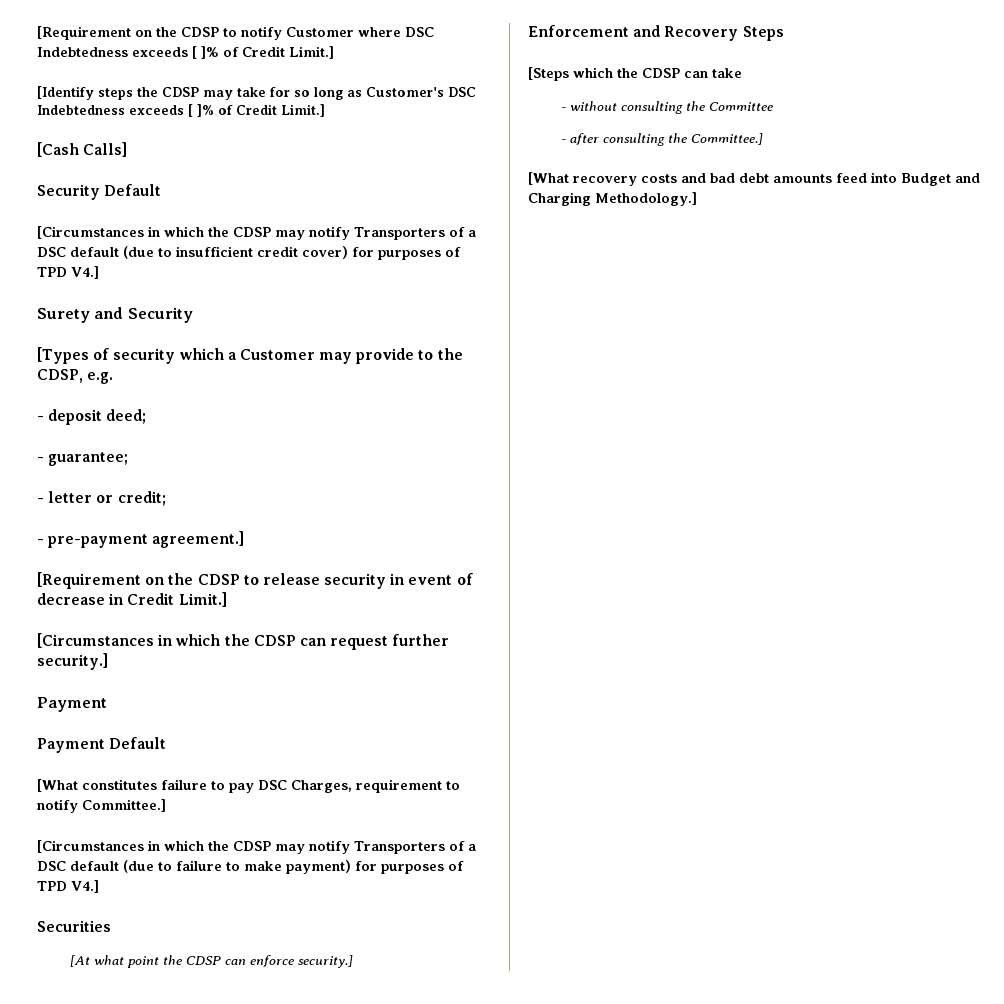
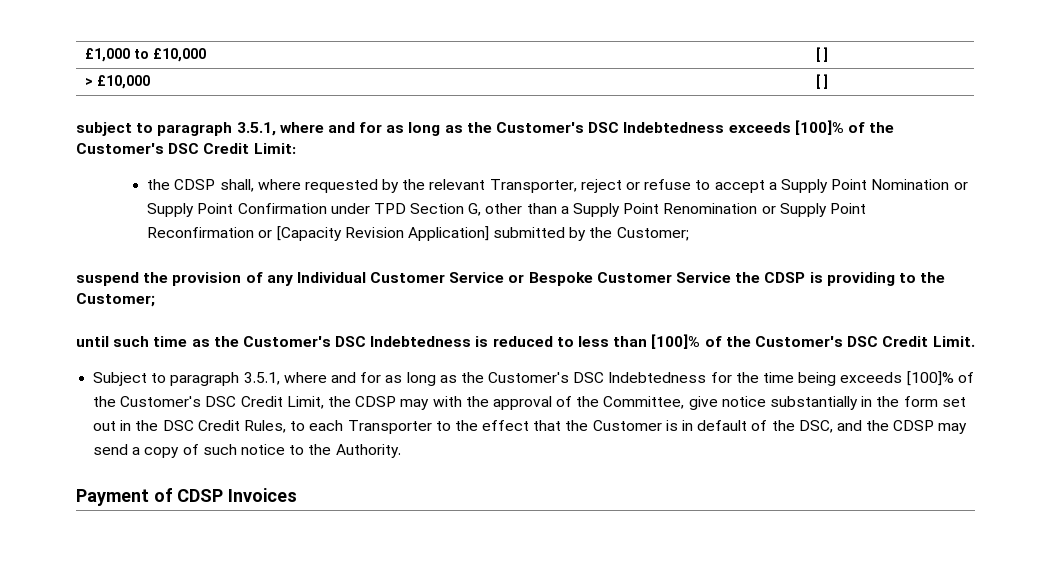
[37,26,434,40] [37,46,334,59] [37,86,362,100] [Requirement on the CDSP to notify Customer where DSC Indebtedness exceeds [ ]% of Credit Limit.] // [Identify steps the CDSP may take for so long as -> [85,48,207,62] [816,47,829,62] [85,75,151,89] [816,74,829,89] [76,122,492,136] £1,000 to £10,000 | [ ] // > £10,000 | [ ] // subject to paragraph 3.5.1, where and for as long as the
[188,104,325,117] [37,142,128,157] [37,184,162,200] [37,226,476,240] [37,246,461,260] [37,266,99,279] [37,307,193,323] [37,347,463,364] [37,369,114,384] [37,409,147,425] [37,452,129,466] [37,491,166,506] [37,531,245,548] [37,572,473,589] [37,592,227,607] [37,633,450,650] [37,653,108,670] [37,697,107,712] [37,737,167,753] [37,779,460,793] [37,799,166,813] [37,840,476,854] [37,860,464,874] [37,880,99,893] [37,920,111,932] [70,955,354,968] [528,25,784,41] [528,67,742,81] [561,101,774,114] [561,133,764,146] [528,172,980,186] [528,192,697,206] [ ]% of Credit Limit.] // [Cash Calls] // Security Default // [Circumstances in which the CDSP may notify Transporters of a DSC default (due to insufficient credit cover) for purposes of TPD V4.] // Surety and Security // [Types of security which a Customer may provide to the CDSP, e.g. // - deposit deed; // - guarantee; // - letter or credit; // - pre-payment agreement.] // [Requirement on the CDSP to release security in event of decrease in Credit Limit.] // [Circumstances in which the CDSP can request further security.] // Payment // Payment Default // [What constitutes failure to pay DSC Charges, requirement to notify Committee.] // [Circumstances in which the CDSP may notify Transporters of a DSC default (due to failure to make payment) for purposes of TPD V4.] // Securities // [At what point the CDSP can enforce security.] // Enforcement and Recovery Steps // [Steps which the CDSP can take // - without consulting the Committee // - after consulting the Committee.] // [What recovery costs and bad debt amounts feed into Budget and Charging Methodology.] -> [794,120,895,135] [76,143,296,154] [147,179,968,193] [147,203,866,217] [147,226,689,241] [76,272,946,286] [76,293,155,307] [76,334,975,349] [93,371,974,386] [93,396,966,410] [93,420,968,434] [93,444,401,458] [76,488,297,506] [100]% of the Customer's DSC Credit Limit: // the CDSP shall, where requested by the relevant Transporter, reject or refuse to accept a Supply Point Nomination or Supply Point Confirmation under TPD Section G, other than a Supply Point Renomination or Supply Point Reconfirmation or [Capacity Revision Application] submitted by the Customer; // suspend the provision of any Individual Customer Service or Bespoke Customer Service the CDSP is providing to the Customer; // until such time as the Customer's DSC Indebtedness is reduced to less than [100]% of the Customer's DSC Credit Limit. // Subject to paragraph 3.5.1, where and for as long as the Customer's DSC Indebtedness for the time being exceeds [100]% of the Customer's DSC Credit Limit, the CDSP may with the approval of the Committee, give notice substantially in the form set out in the DSC Credit Rules, to each Transporter to the effect that the Customer is in default of the DSC, and the CDSP may send a copy of such notice to the Authority. // Payment of CDSP Invoices

